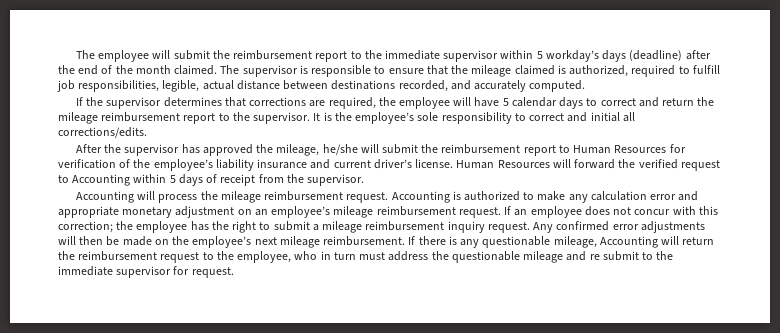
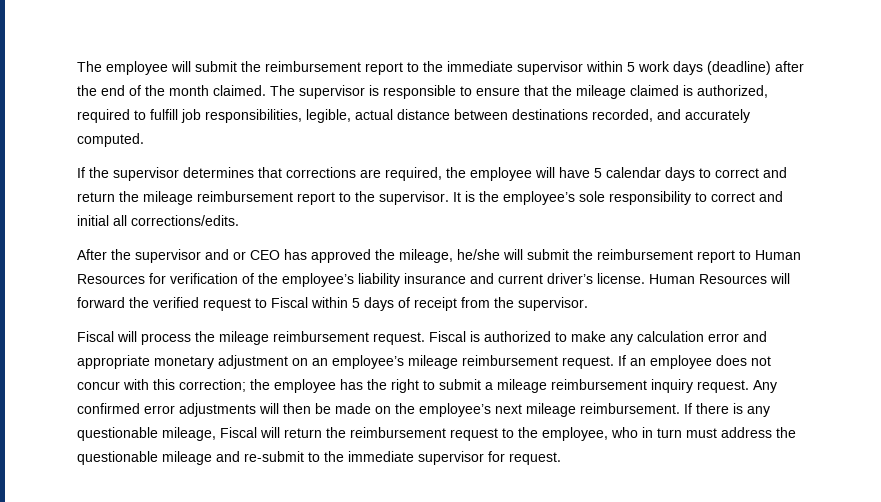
[545,50,599,62] workday’s -> [638,61,670,72] work
(180, 150) none -> [205,249,280,260] and or CEO
[72,174,131,186] Accounting -> [271,297,308,308] Fiscal
[75,191,134,203] Accounting -> [77,331,114,342] Fiscal
[391,191,450,203] Accounting -> [429,331,466,342] Fiscal
[599,236,658,248] Accounting -> [220,427,257,438] Fiscal
[589,251,639,261] re submit -> [244,451,304,462] re-submit

